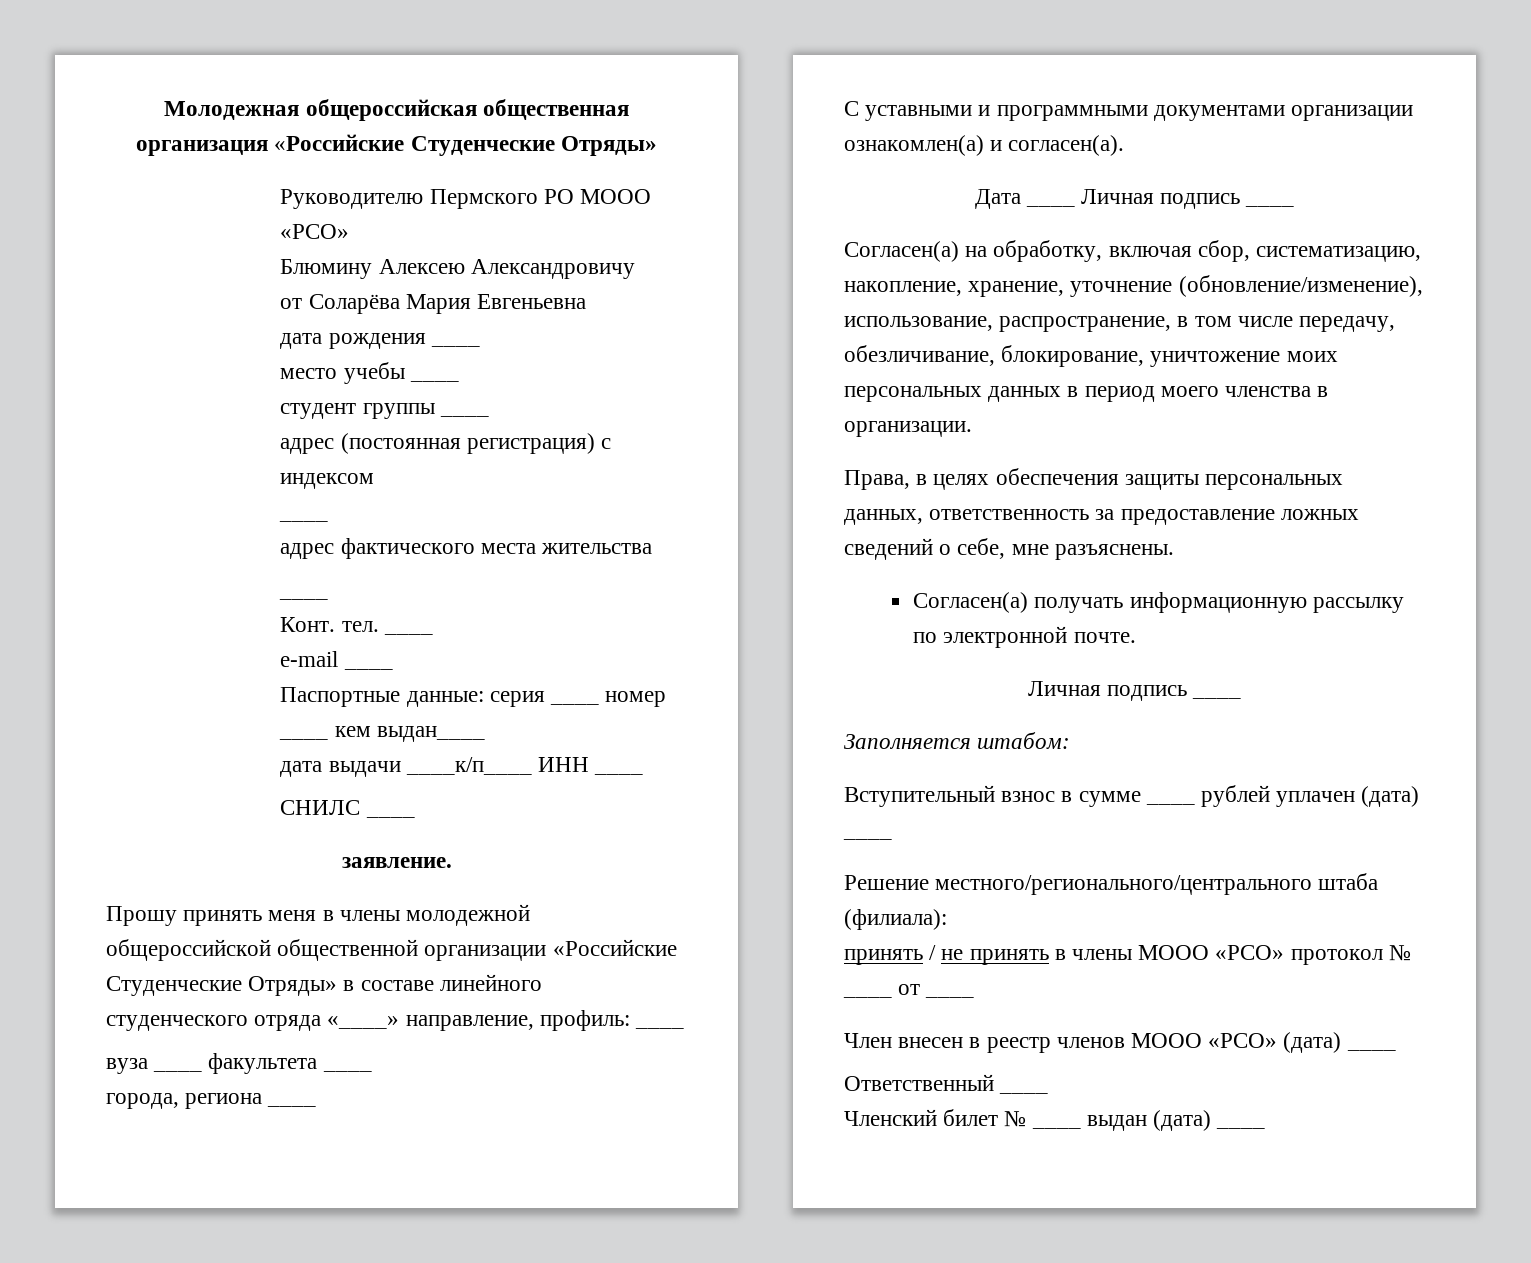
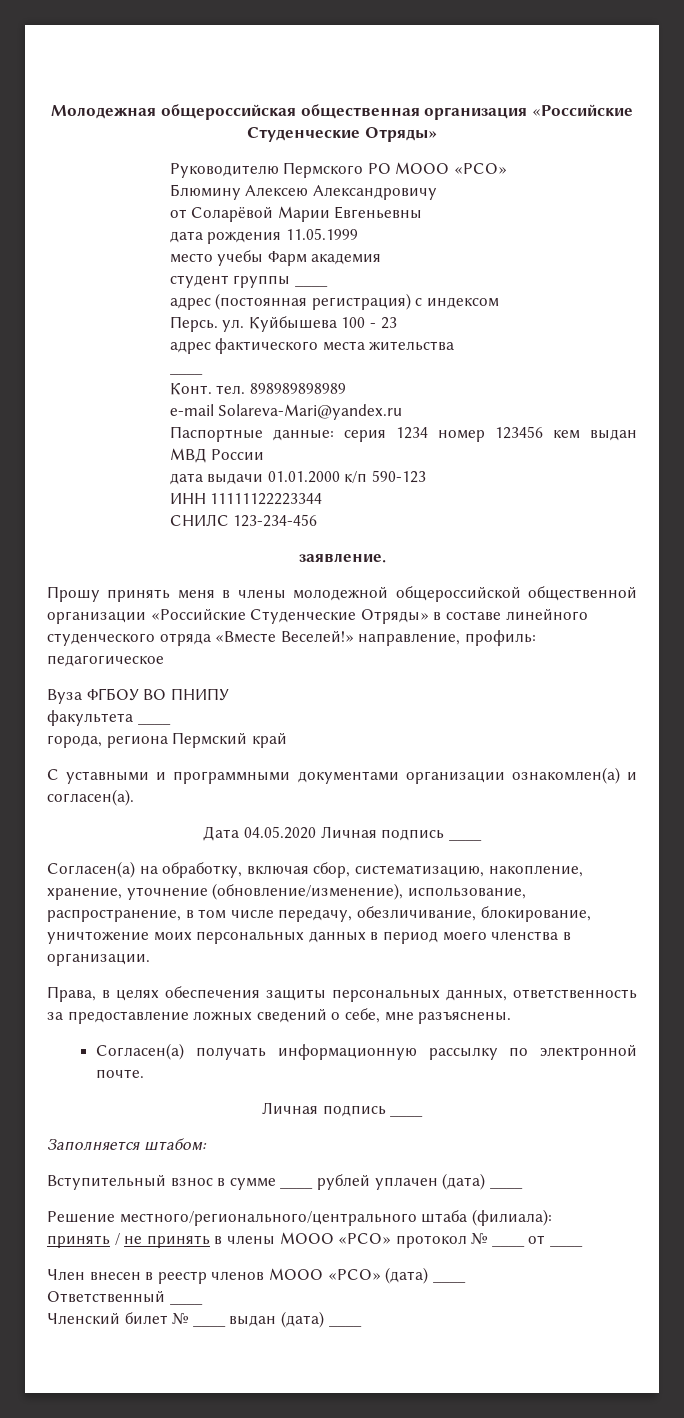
[308,294,586,314] Соларёва Мария Евгеньевна -> [191,206,423,222] Соларёвой Марии Евгеньевны
[430,344,480,347] ____ -> [285,228,358,240] 11.05.1999
[409,379,459,382] ____ -> [267,251,382,266] Фарм академия
[279,519,329,522] ____ -> [169,316,397,332] Персь. ул. Куйбышева 100 - 23
[383,632,433,635] ____ -> [249,383,346,394] 898989898989
[343,667,393,670] ____ -> [218,404,403,420] Solareva-Mari@yandex.ru
[549,691,667,707] [279,737,329,740] [334,726,485,742] [280,757,589,777] [594,772,644,775] ____ номер ____ кем выдан____ // дата выдачи ____к/п____ ИНН ____ -> [395,426,638,442] [169,448,265,463] [169,470,426,485] [169,493,323,505] 1234 номер 123456 кем выдан МВД России // дата выдачи 01.01.2000 к/п 590-123 // ИНН 11111122223344
[365,815,415,818] ____ -> [233,514,318,527] 123-234-456
[327,1010,685,1031] [106,1058,203,1074] «____» направление, профиль: ____ // вуза ____ -> [215,630,536,646] [47,655,164,667] [47,688,229,704] «Вместе Веселей!» направление, профиль: педагогическое // Вуза ФГБОУ ВО ПНИПУ //
[267,1104,317,1107] ____ -> [172,732,287,748] Пермский край
[1025,204,1075,207] ____ -> [243,826,316,839] 04.05.2020

